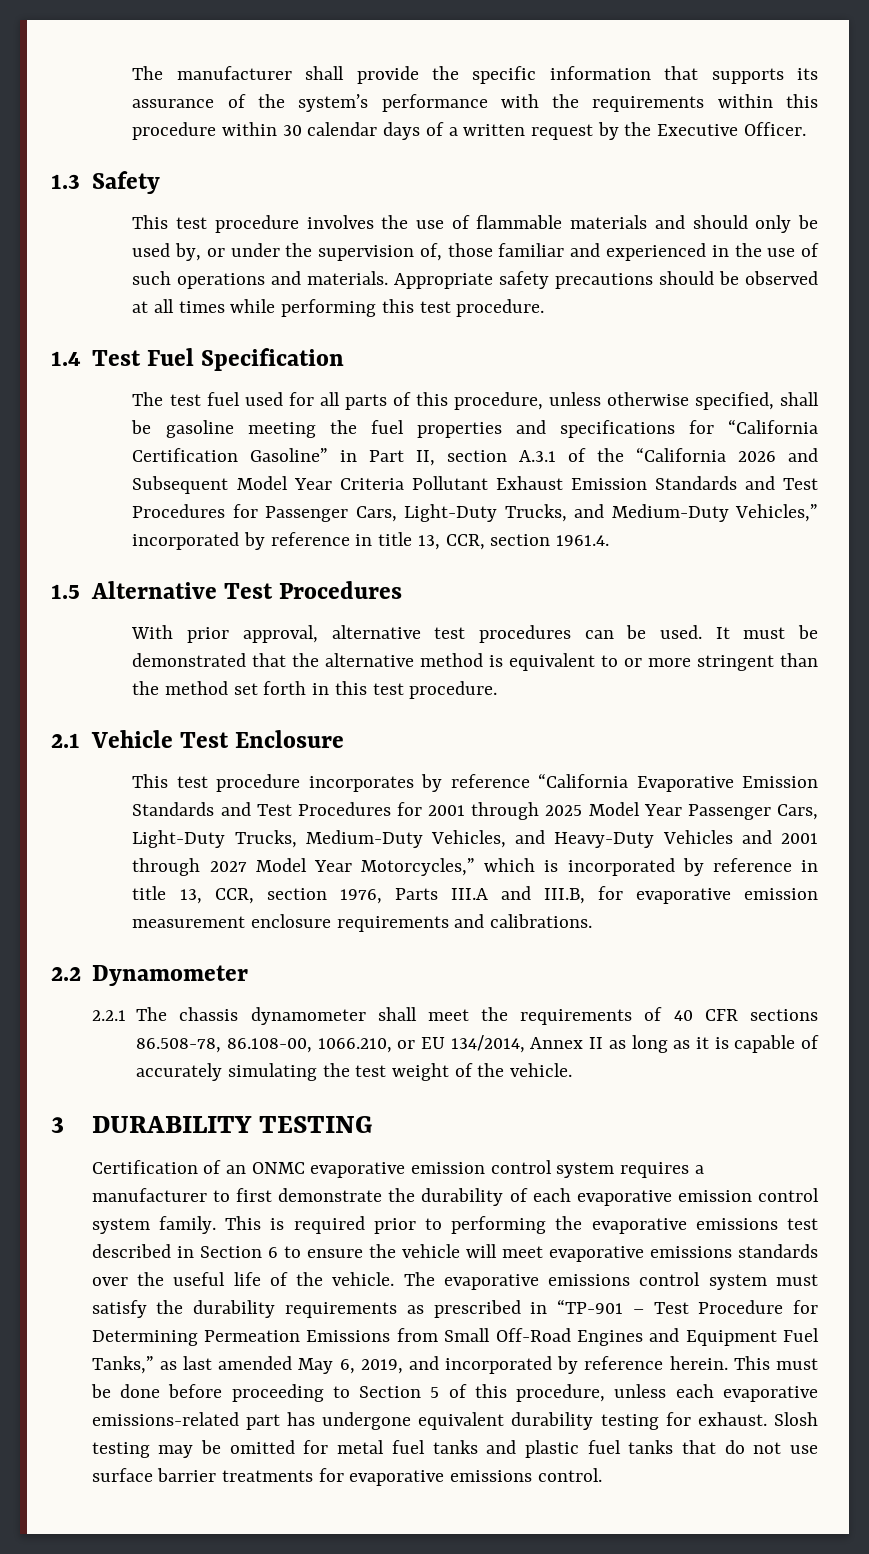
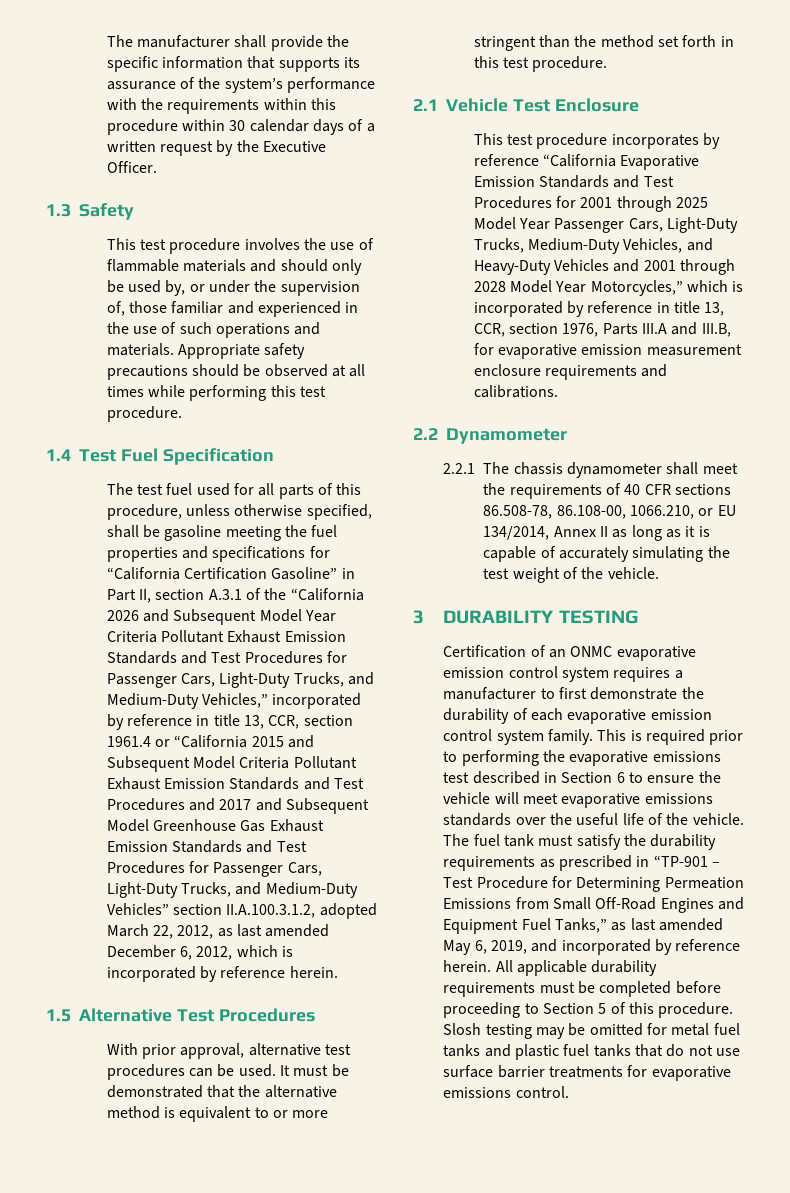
[555,535,609,546] 1961.4. -> [106,735,315,748] [106,756,357,772] [106,777,365,790] [106,798,370,814] [106,819,324,832] [106,840,307,853] [106,861,322,877] [106,882,358,898] [106,903,377,919] [106,924,330,939] [106,945,294,960] [106,966,338,982] 1961.4 or “California 2015 and Subsequent Model Criteria Pollutant Exhaust Emission Standards and Test Procedures and 2017 and Subsequent Model Greenhouse Gas Exhaust Emission Standards and Test Procedures for Passenger Cars, Light-Duty Trucks, and Medium-Duty Vehicles” section II.A.100.3.1.2, adopted March 22, 2012, as last amended December 6, 2012, which is incorporated by reference herein.
[209,861,247,872] 2027 -> [473,281,506,292] 2028
[443,1272,767,1290] evaporative emissions control system -> [473,834,535,847] fuel tank
[733,1356,818,1370] [90,1384,161,1398] This must be done -> [495,960,658,976] [443,981,672,997] All applicable durability requirements must be completed
[516,1384,819,1402] [91,1412,767,1430] procedure, unless each evaporative emissions-related part has undergone equivalent durability testing for exhaust. -> [658,1002,734,1018] procedure.

